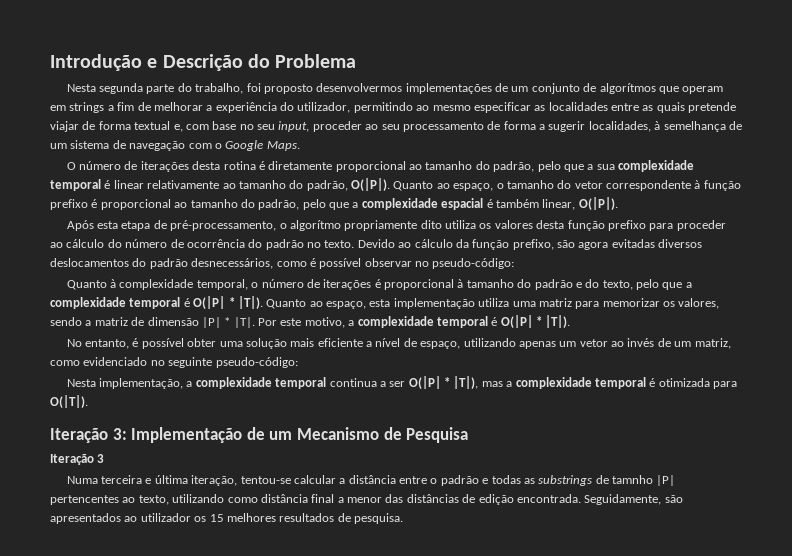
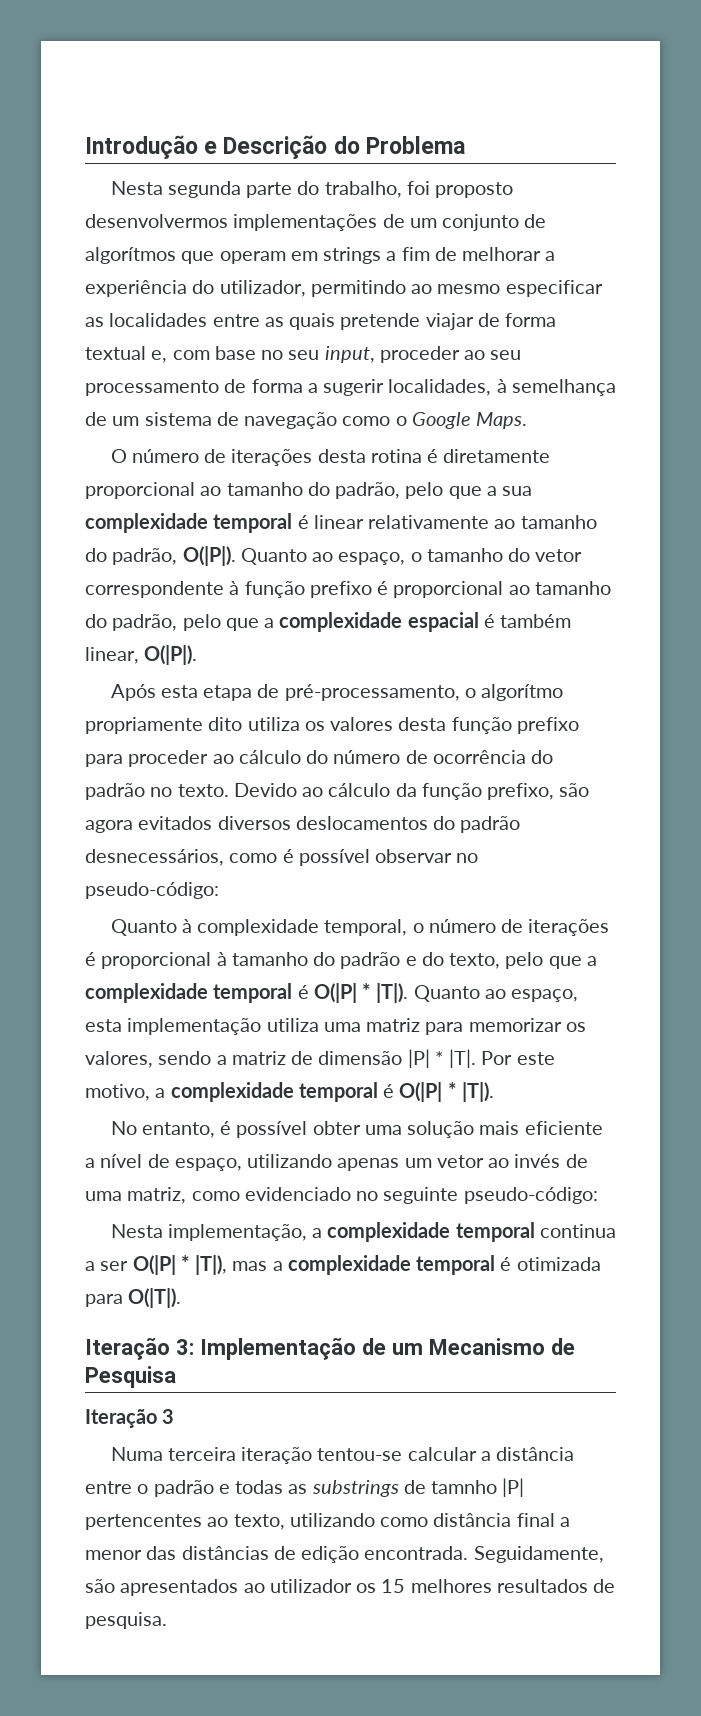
[188,143,212,149] com -> [342,416,391,426] como
[611,239,655,248] evitadas -> [138,816,213,830] evitados
[674,341,692,347] um -> [85,1191,122,1201] uma
[145,475,238,486] e última iteração, -> [241,1447,313,1464] iteração

